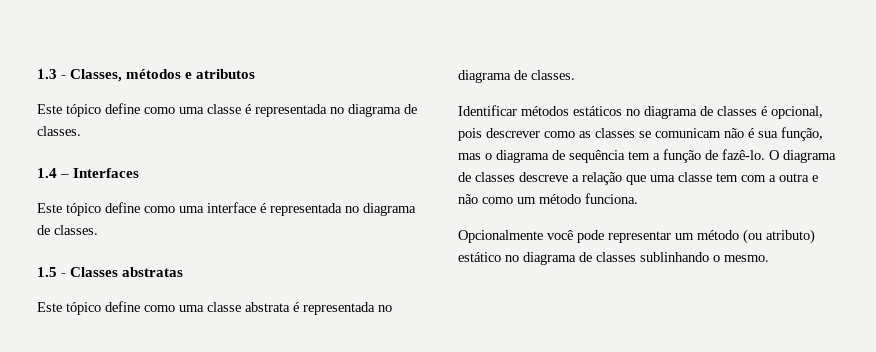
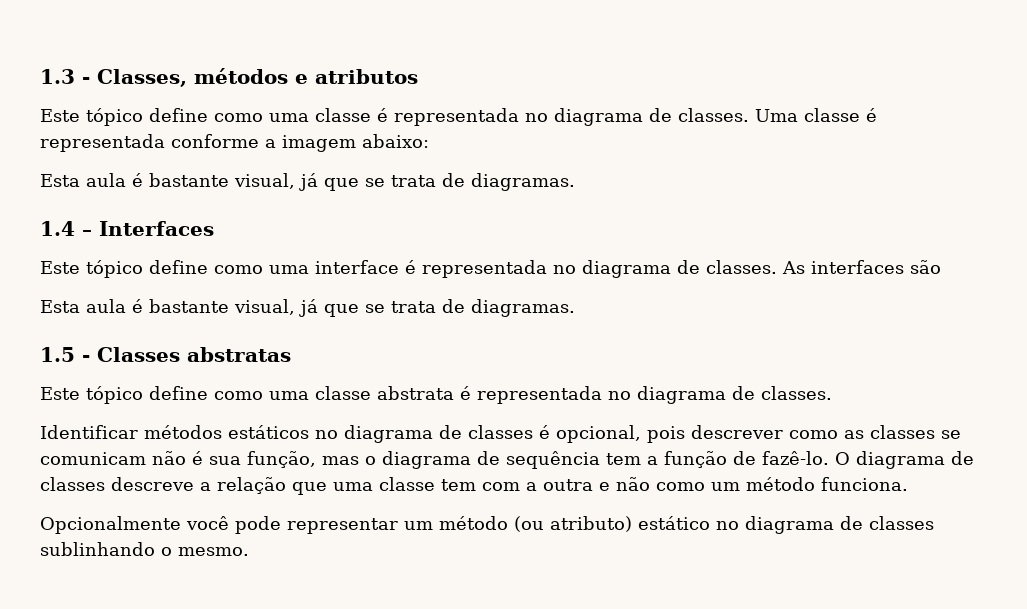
(81, 131) none -> [755,108,877,122] [40,134,429,152] [40,173,575,191] Uma classe é representada conforme a imagem abaixo: // Esta aula é bastante visual, já que se trata de diagramas.
(98, 230) none -> [782,260,941,274] [40,299,575,317] As interfaces são // Esta aula é bastante visual, já que se trata de diagramas.

